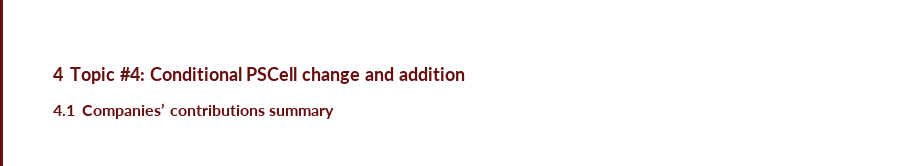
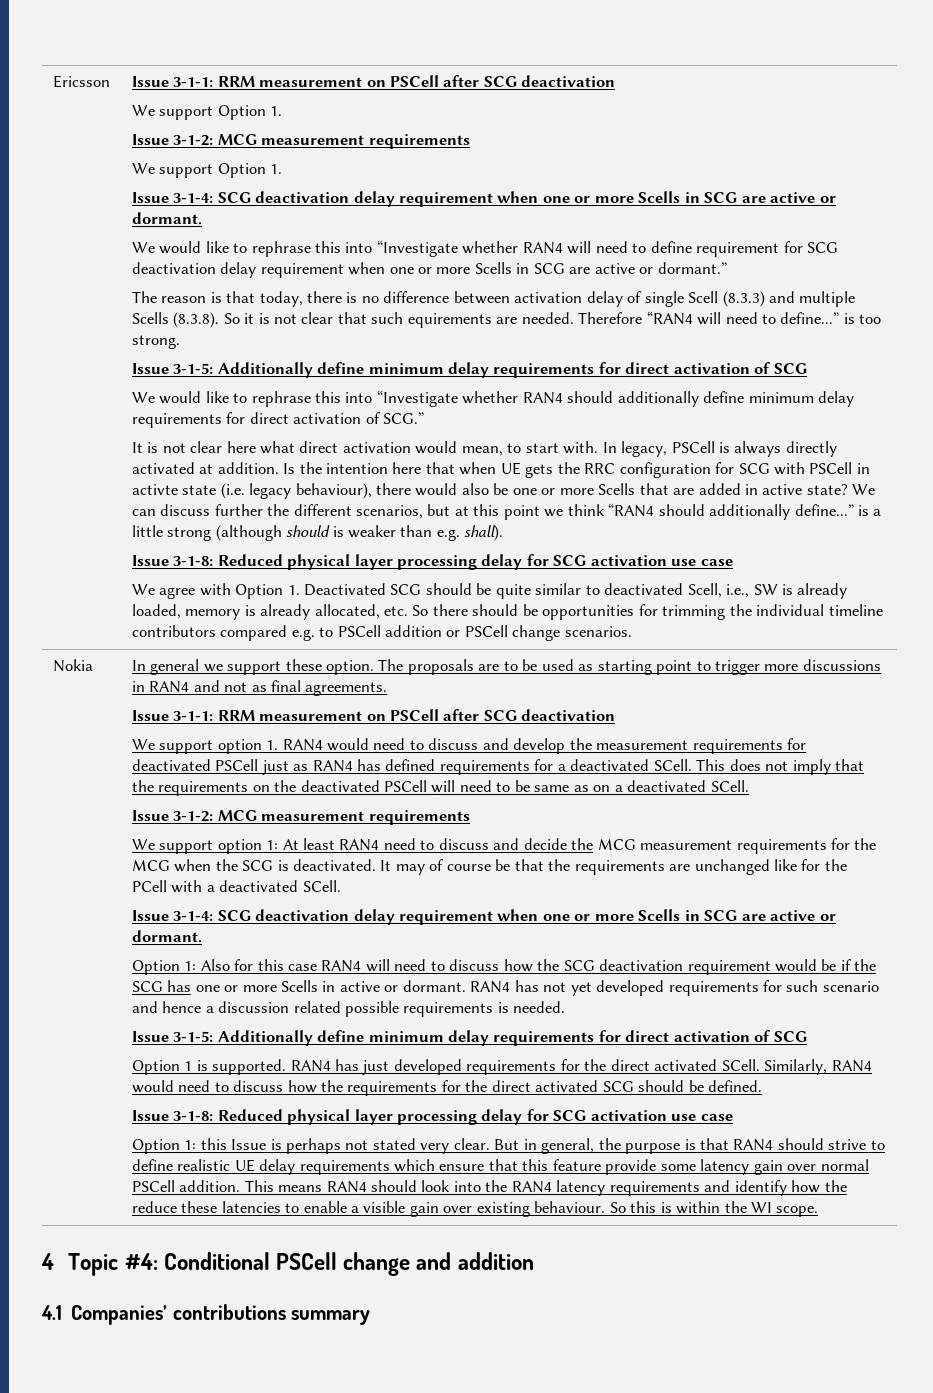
(53, 74) none -> [52,75,110,88] [131,75,616,87] [131,105,283,120] [131,134,470,149] [131,163,283,178] [131,191,836,207] [131,212,202,225] [131,240,838,257] [131,262,727,278] [131,291,856,307] [131,311,882,328] [131,335,180,349] [131,362,807,378] [131,390,855,407] [131,412,424,428] [131,441,837,457] [131,462,870,478] [131,483,876,499] [131,503,882,520] [131,525,504,541] [131,554,733,570] [131,583,848,599] [131,604,883,620] [131,625,632,641] [52,659,93,672] [131,659,881,675] [131,680,388,696] [131,709,616,721] [131,738,807,754] [131,759,864,775] [131,780,749,796] [131,810,470,825] [131,838,877,854] [131,859,847,875] [131,880,341,893] [131,909,836,925] [131,930,202,943] [131,959,877,975] [131,980,879,996] [131,1001,566,1017] [131,1030,807,1046] [131,1059,872,1075] [131,1080,763,1096] [131,1109,733,1125] [131,1138,885,1154] [131,1159,869,1175] [131,1180,847,1196] [131,1201,819,1217] Ericsson | Issue 3-1-1: RRM measurement on PSCell after SCG deactivation // We support Option 1. // Issue 3-1-2: MCG measurement requirements // We support Option 1. // Issue 3-1-4: SCG deactivation delay requirement when one or more Scells in SCG are active or dormant. // We would like to rephrase this into “Investigate whether RAN4 will need to define requirement for SCG deactivation delay requirement when one or more Scells in SCG are active or dormant.” // The reason is that today, there is no difference between activation delay of single Scell (8.3.3) and multiple Scells (8.3.8). So it is not clear that such equirements are needed. Therefore “RAN4 will need to define...” is too strong. // Issue 3-1-5: Additionally define minimum delay requirements for direct activation of SCG // We would like to rephrase this into “Investigate whether RAN4 should additionally define minimum delay requirements for direct activation of SCG.” // It is not clear here what direct activation would mean, to start with. In legacy, PSCell is always directly activated at addition. Is the intention here that when UE gets the RRC configuration for SCG with PSCell in activte state (i.e. legacy behaviour), there would also be one or more Scells that are added in active state? We can discuss further the different scenarios, but at this point we think “RAN4 should additionally define...” is a little strong (although should is weaker than e.g. shall). // Issue 3-1-8: Reduced physical layer processing delay for SCG activation use case // We agree with Option 1. Deactivated SCG should be quite similar to deactivated Scell, i.e., SW is already loaded, memory is already allocated, etc. So there should be opportunities for trimming the individual timeline contributors compared e.g. to PSCell addition or PSCell change scenarios. // Nokia | In general we support these option. The proposals are to be used as starting point to trigger more discussions in RAN4 and not as final agreements. // Issue 3-1-1: RRM measurement on PSCell after SCG deactivation // We support option 1. RAN4 would need to discuss and develop the measurement requirements for deactivated PSCell just as RAN4 has defined requirements for a deactivated SCell. This does not imply that the requirements on the deactivated PSCell will need to be same as on a deactivated SCell. // Issue 3-1-2: MCG measurement requirements // We support option 1: At least RAN4 need to discuss and decide the MCG measurement requirements for the MCG when the SCG is deactivated. It may of course be that the requirements are unchanged like for the PCell with a deactivated SCell. // Issue 3-1-4: SCG deactivation delay requirement when one or more Scells in SCG are active or dormant. // Option 1: Also for this case RAN4 will need to discuss how the SCG deactivation requirement would be if the SCG has one or more Scells in active or dormant. RAN4 has not yet developed requirements for such scenario and hence a discussion related possible requirements is needed. // Issue 3-1-5: Additionally define minimum delay requirements for direct activation of SCG // Option 1 is supported. RAN4 has just developed requirements for the direct activated SCell. Similarly, RAN4 would need to discuss how the requirements for the direct activated SCG should be defined. // Issue 3-1-8: Reduced physical layer processing delay for SCG activation use case // Option 1: this Issue is perhaps not stated very clear. But in general, the purpose is that RAN4 should strive to define realistic UE delay requirements which ensure that this feature provide some latency gain over normal PSCell addition. This means RAN4 should look into the RAN4 latency requirements and identify how the reduce these latencies to enable a visible gain over existing behaviour. So this is within the WI scope. //

